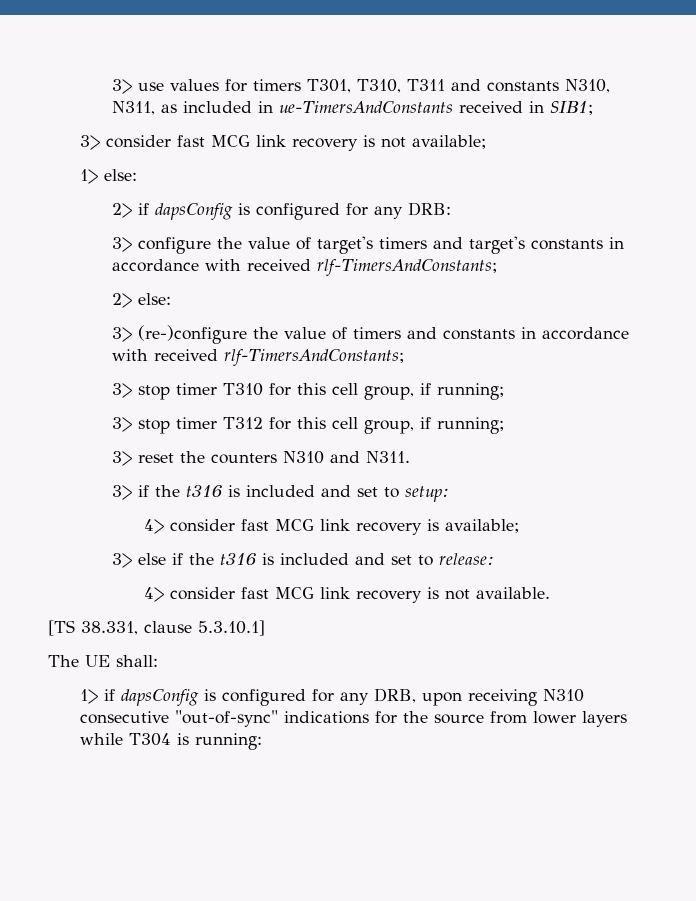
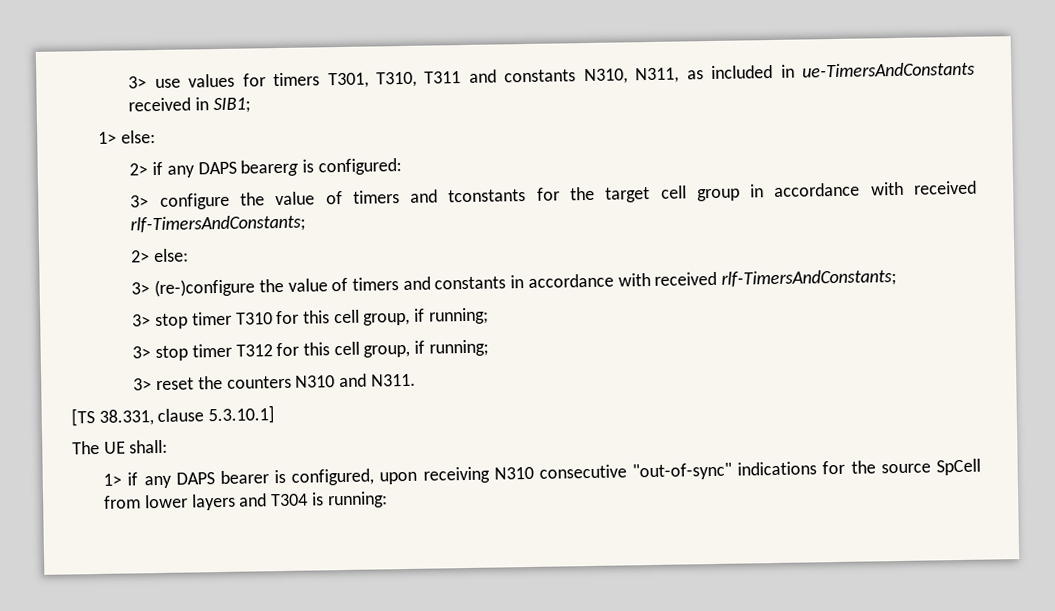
[79,135,486,151] [79,169,137,184] [111,202,451,220] 3> consider fast MCG link recovery is not available; // 1> else: // 2> if dapsConfig is configured for any DRB: -> [98,130,156,144] [129,158,402,178] 1> else: // 2> if any DAPS bearerg is configured:
[316,236,603,254] target's timers and target's constants -> [352,185,740,204] timers and tconstants for the target cell group
[111,485,449,502] [143,519,519,535] [111,553,494,568] [143,587,550,603] // 3> if the t316 is included and set to setup: // 4> consider fast MCG link recovery is available; // 3> else if the t316 is included and set to release: // 4> consider fast MCG link recovery is not available. -> (416, 380) none
[120,688,416,706] dapsConfig is configured for any DRB, -> [143,468,375,489] any DAPS bearer is configured,
(484, 719) none -> [935,458,981,476] SpCell
[79,733,123,745] while -> [239,493,268,507] and

